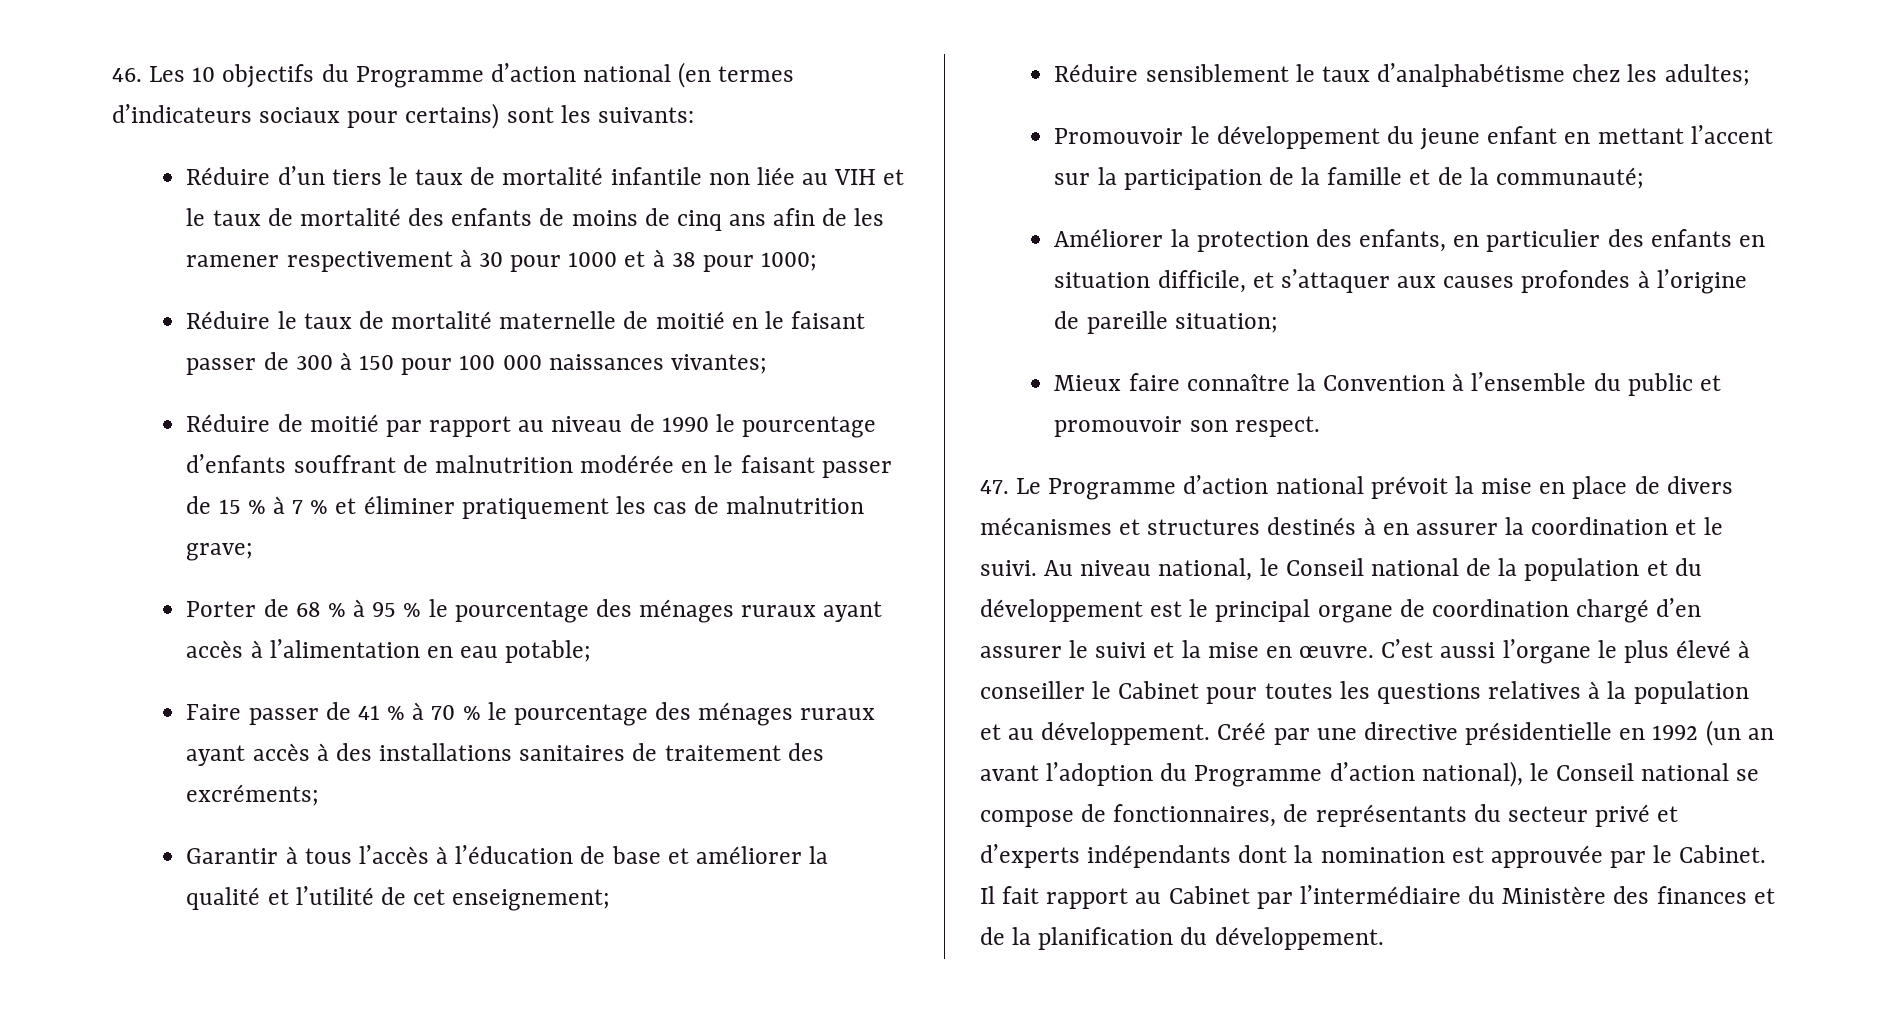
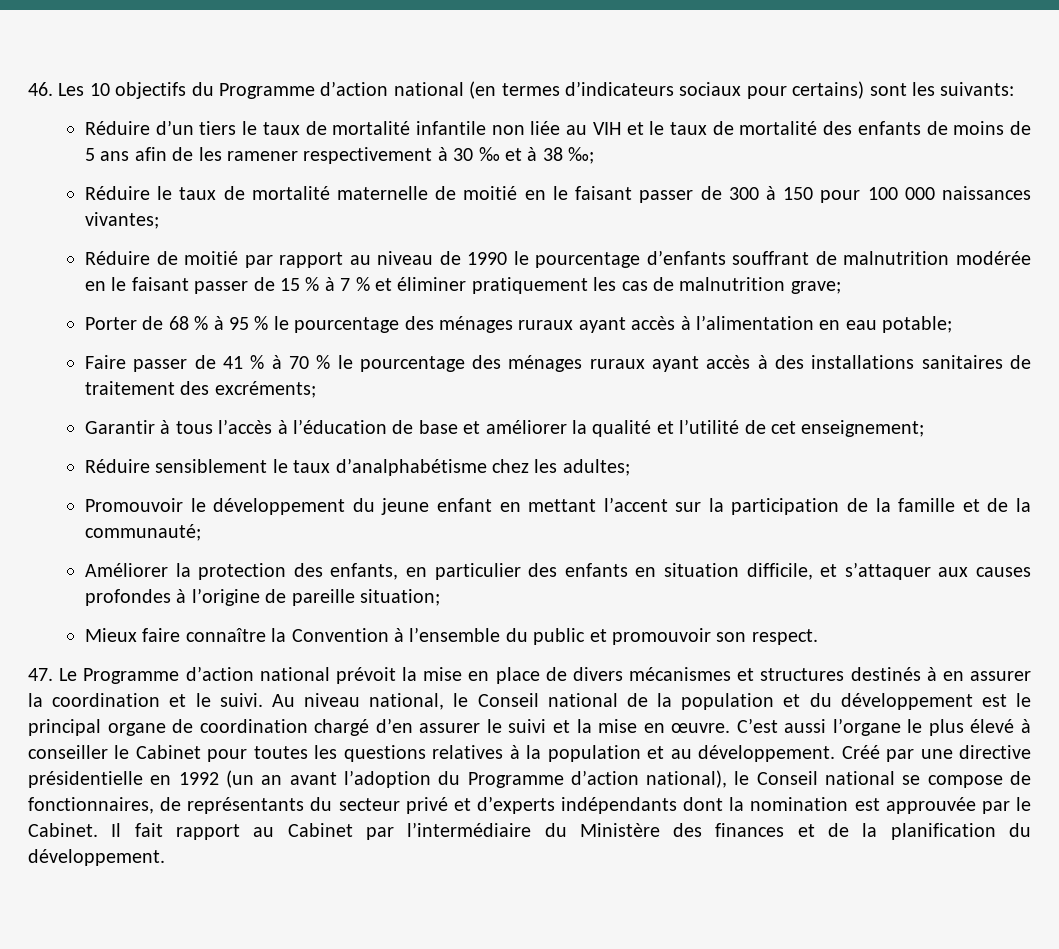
[676,210,722,231] cinq -> [84,148,95,161] 5
[510,252,618,272] pour 1000 -> [478,147,500,161] ‰
[702,252,817,272] pour 1000; -> [568,147,595,164] ‰;

